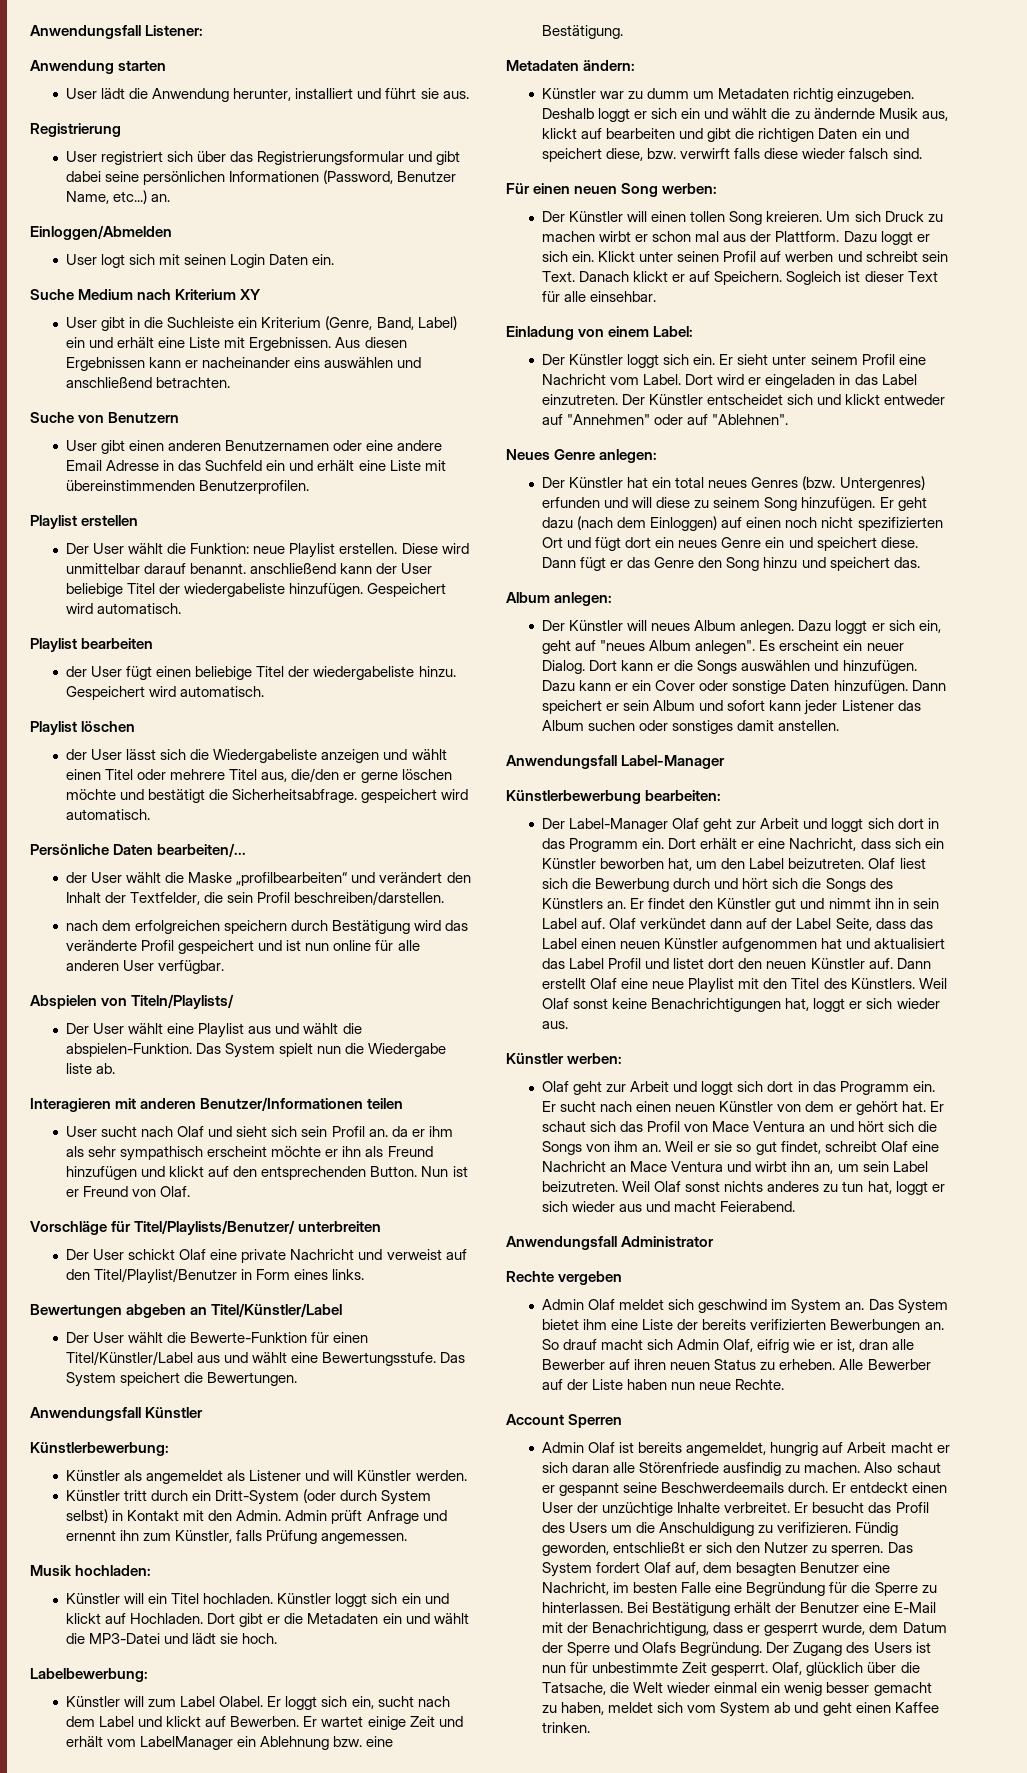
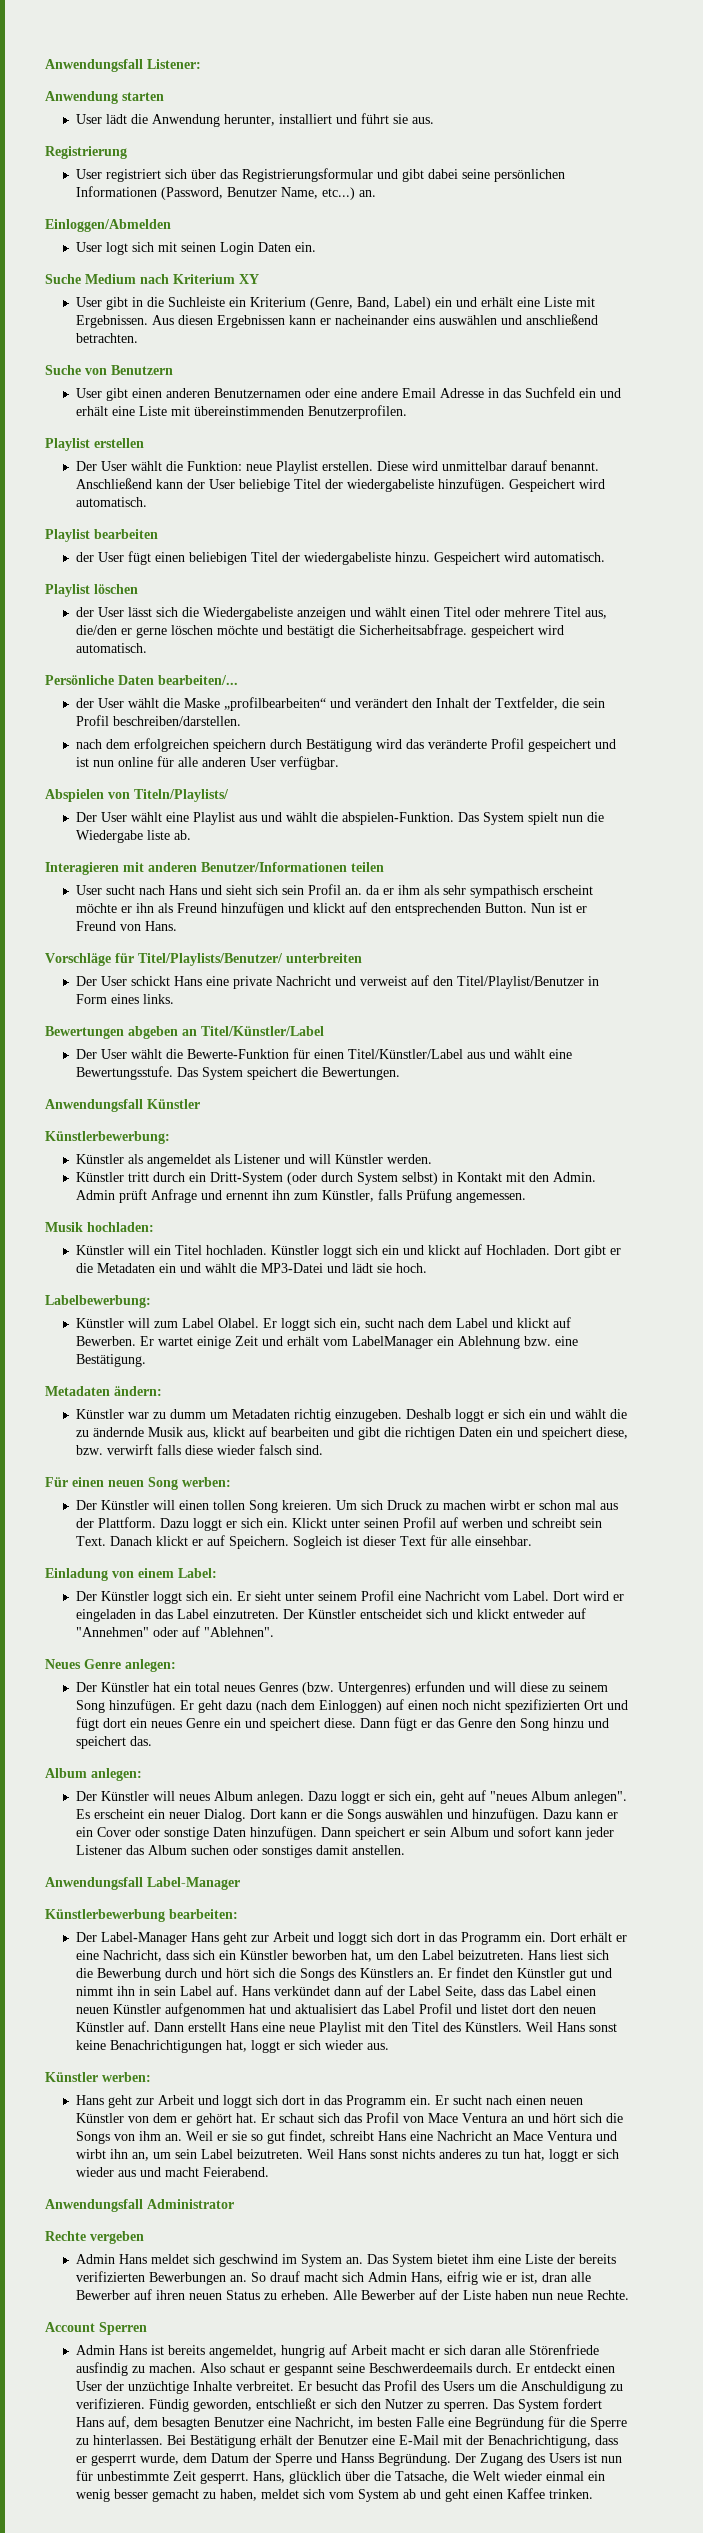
[250,563,337,574] anschließend -> [75,478,152,489] Anschließend
[195,666,253,680] beliebige -> [188,552,247,565] beliebigen
[177,1126,205,1137] Olaf -> [168,885,197,895] Hans
[160,1186,191,1197] Olaf. -> [144,921,177,931] Hans.
[179,1249,207,1260] Olaf -> [173,976,202,986] Hans
[672,818,700,829] Olaf -> [190,1932,219,1942] Hans
[868,858,896,869] Olaf -> [527,1950,556,1960] Hans
[609,918,637,929] Olaf -> [241,1986,270,1996] Hans
[590,978,618,989] Olaf -> [229,2022,258,2032] Hans
[542,998,570,1009] Olaf -> [556,2022,585,2032] Hans
[542,1081,570,1092] Olaf -> [75,2095,104,2105] Hans
[880,1141,908,1152] Olaf -> [377,2131,406,2141] Hans
[654,1181,682,1192] Olaf -> [337,2149,366,2159] Hans
[588,1299,616,1310] Olaf -> [118,2254,147,2264] Hans
[723,1339,754,1352] Olaf, -> [410,2272,443,2284] Hans,
[588,1442,616,1453] Olaf -> [118,2345,147,2355] Hans
[644,1562,672,1573] Olaf -> [75,2417,104,2427] Hans
[642,1642,677,1653] Olafs -> [340,2453,374,2463] Hanss
[772,1662,803,1675] Olaf, -> [252,2471,285,2483] Hans,

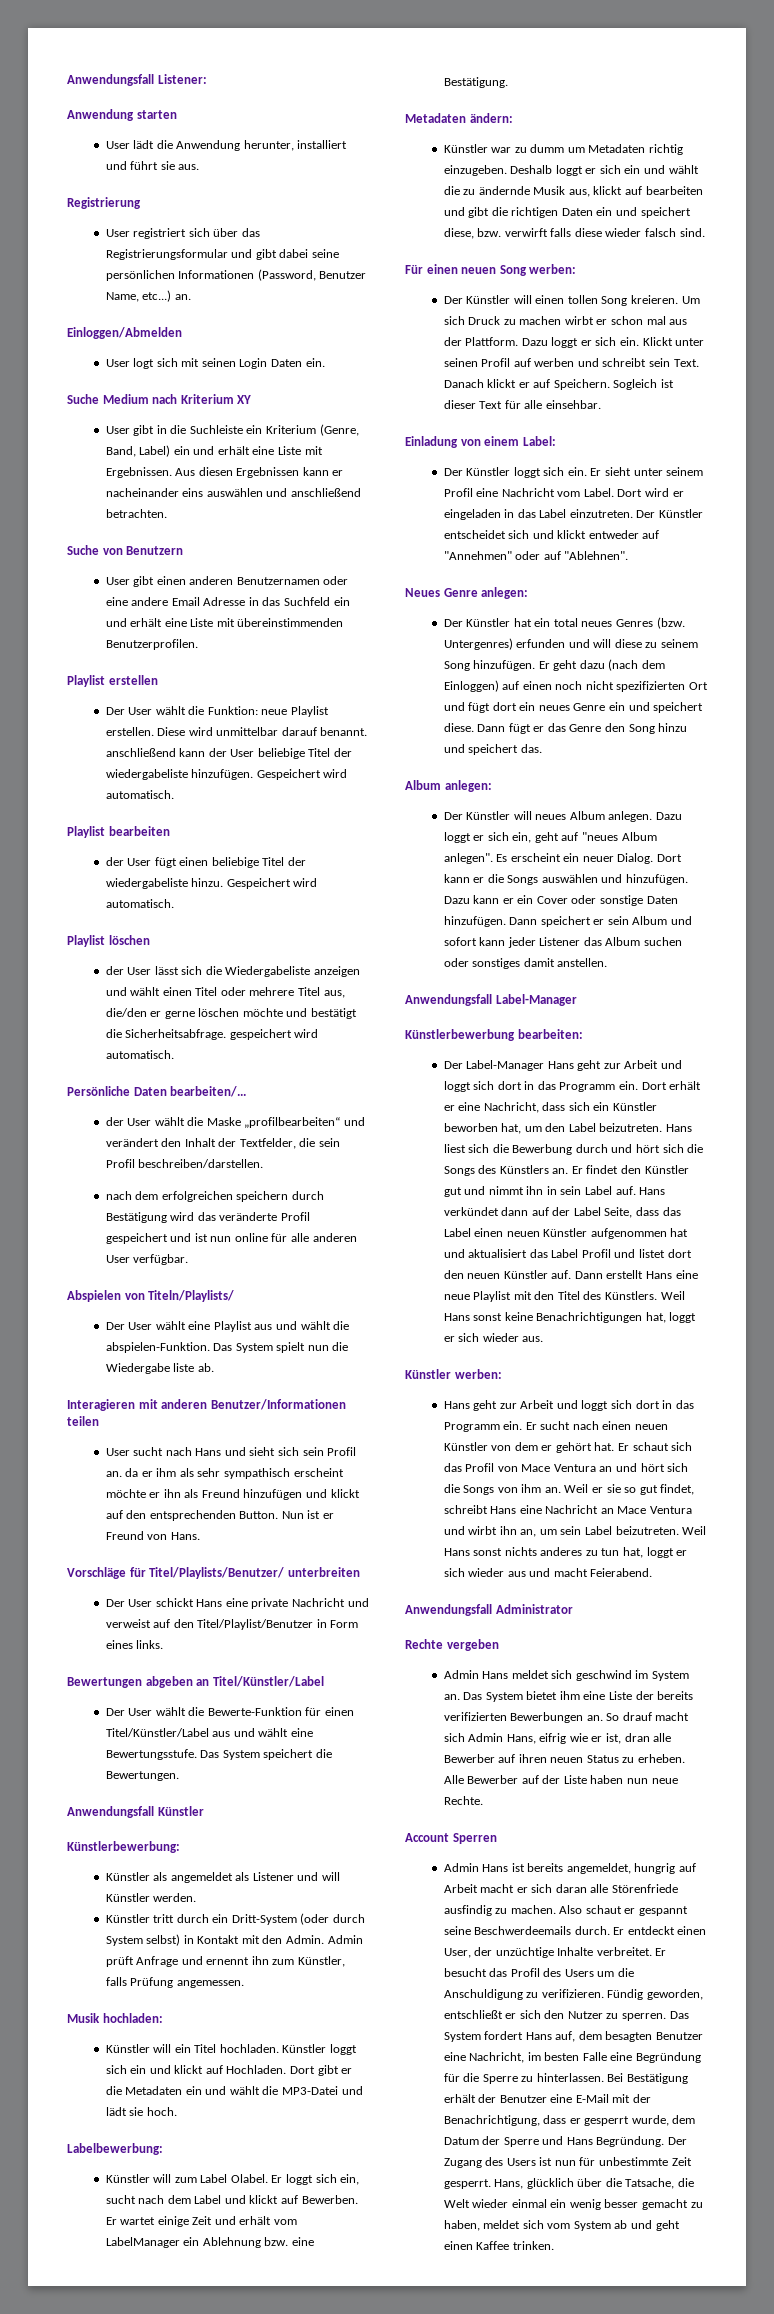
[75,478,152,489] Anschließend -> [105,748,176,757] anschließend
[188,552,247,565] beliebigen -> [211,857,259,868] beliebige
[75,2381,102,2391] User -> [443,1948,471,1958] User,
[340,2453,374,2463] Hanss -> [566,2137,593,2145] Hans

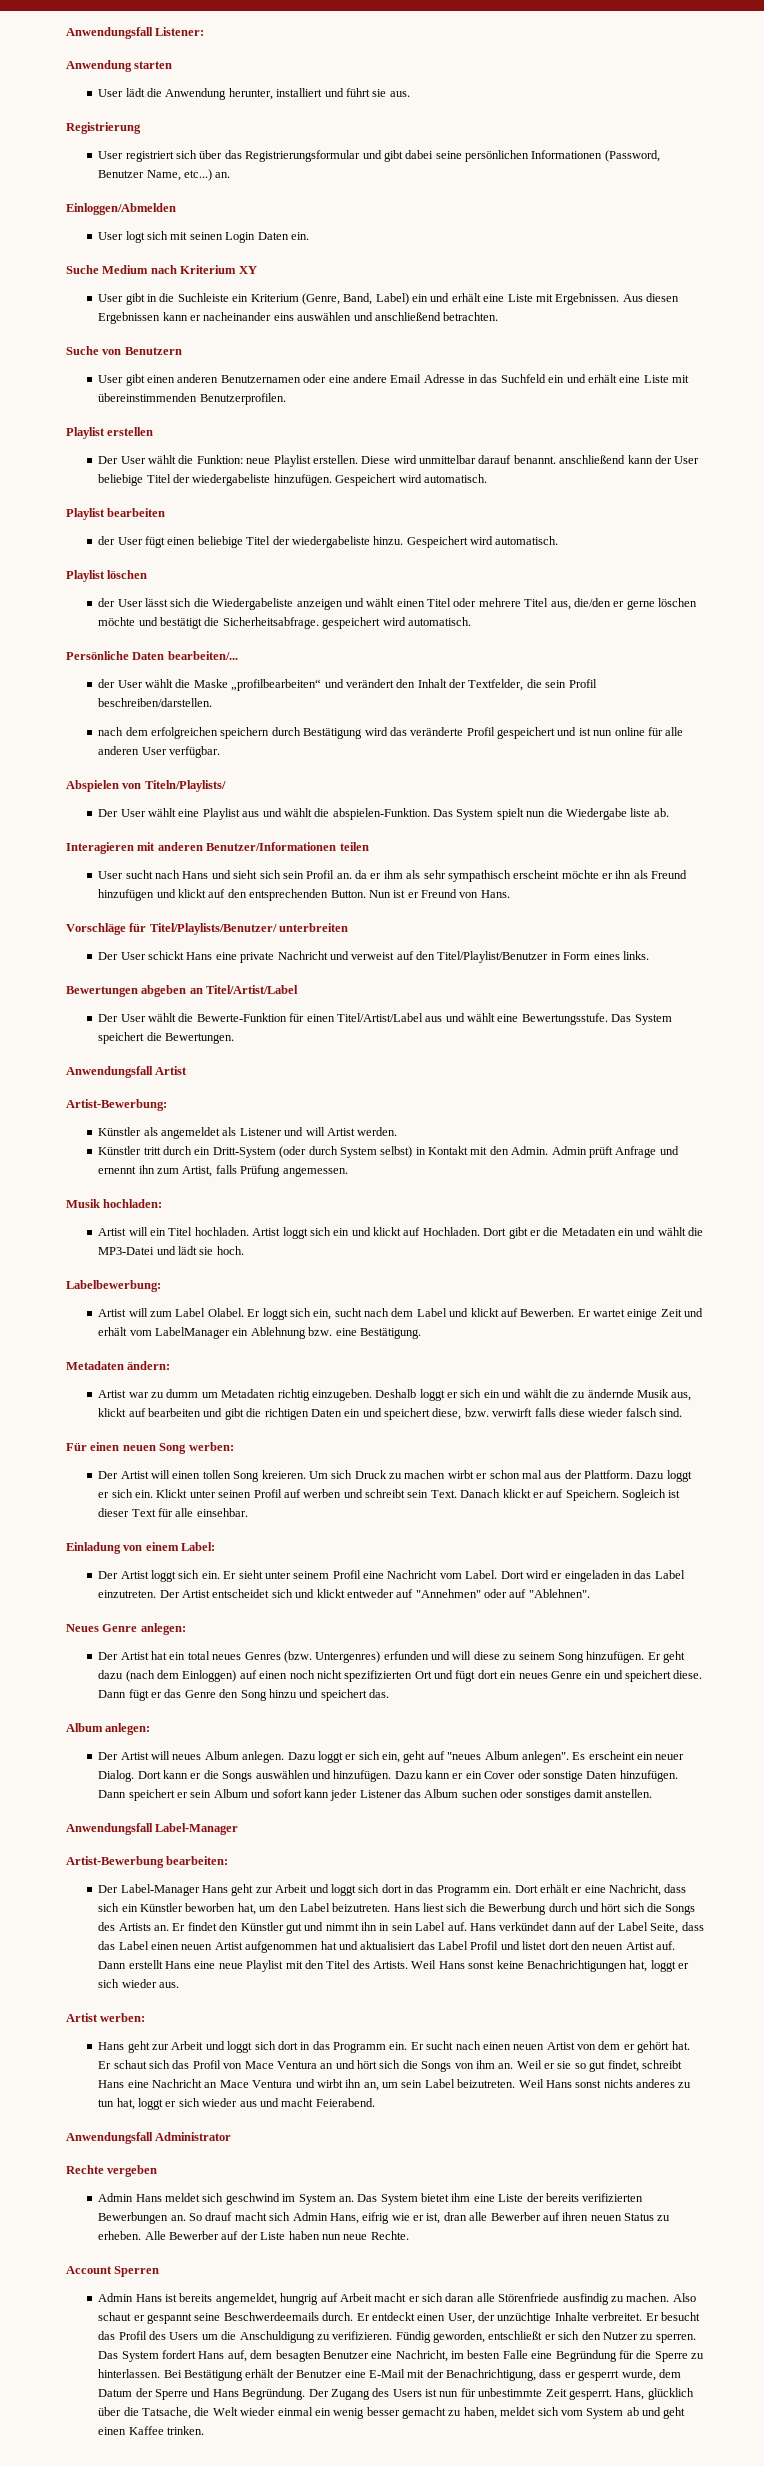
[212,1676,324,1687] Titel/Künstler/Label -> [206,985,299,994] Titel/Artist/Label
[105,1728,209,1737] Titel/Künstler/Label -> [336,1013,423,1022] Titel/Artist/Label
[157,1806,204,1816] [67,1841,180,1853] Künstler // Künstlerbewerbung: -> [155,1066,188,1075] [66,1099,167,1111] Artist // Artist-Bewerbung:
[105,1893,150,1902] Künstler -> [326,1128,355,1136] Artist
[297,1956,345,1967] Künstler, -> [182,1166,213,1177] Artist,
[105,2044,150,2053] Künstler -> [98,1228,127,1236] Artist
[282,2044,327,2053] Künstler -> [252,1228,281,1236] Artist
[105,2174,150,2183] Künstler -> [98,1309,127,1317] Artist
[443,144,488,153] Künstler -> [98,1390,127,1398] Artist
[466,295,511,304] Künstler -> [120,1471,149,1479] Artist
[466,467,511,476] Künstler -> [120,1571,149,1579] Artist
[658,509,703,518] Künstler -> [182,1590,211,1598] Artist
[466,618,511,627] Künstler -> [120,1652,149,1660] Artist
[466,811,511,820] Künstler -> [120,1752,149,1760] Artist
[405,1029,515,1041] Künstlerbewerbung -> [66,1856,164,1868] Artist-Bewerbung
[499,1165,549,1174] Künstlers -> [118,1923,151,1931] Artists
[543,1228,588,1237] Künstler -> [214,1942,243,1950] Artist
[503,1270,548,1279] Künstler -> [625,1942,654,1950] Artist
[604,1291,657,1300] Künstlers. -> [373,1961,409,1969] Artists.
[405,1369,451,1379] Künstler -> [66,2013,98,2022] Artist
[443,1442,488,1451] Künstler -> [546,2042,575,2050] Artist

